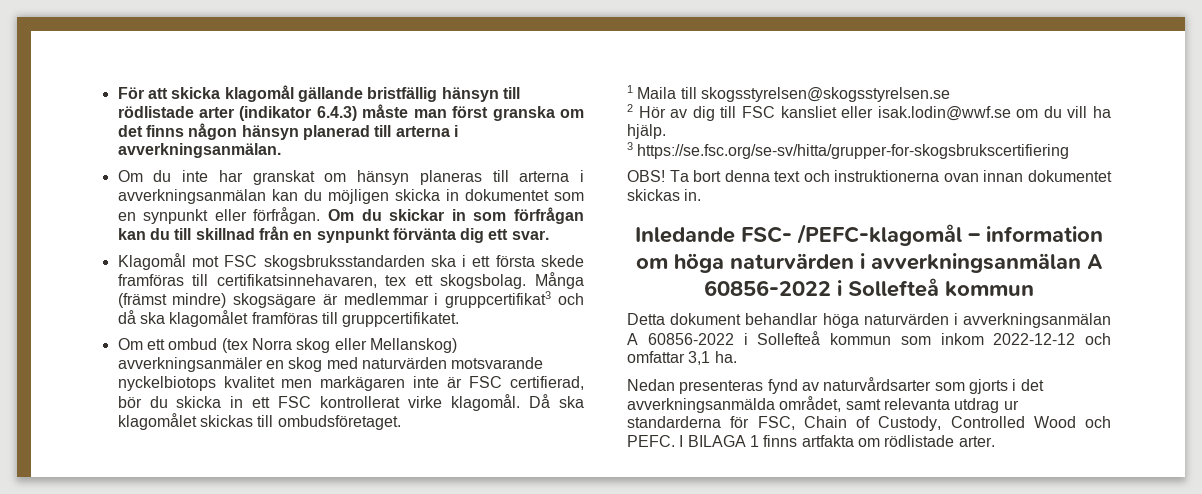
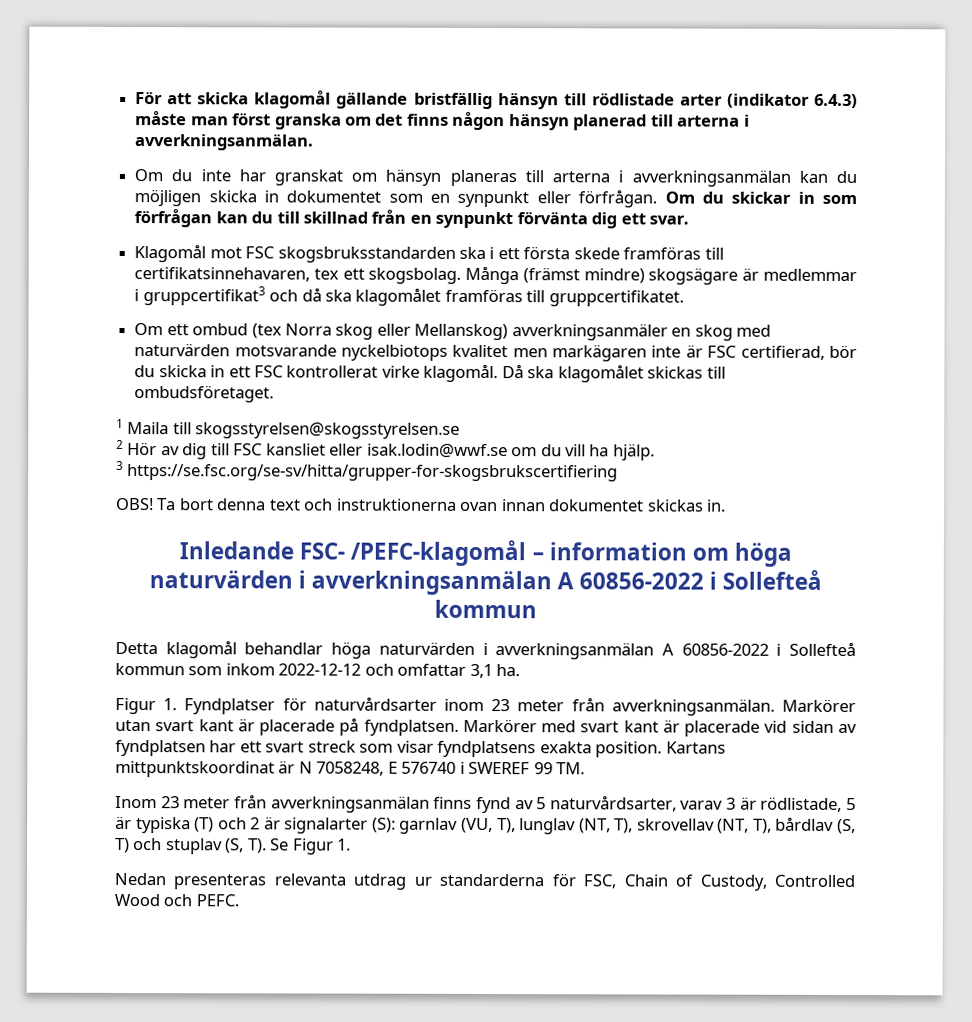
[670,313,742,325] dokument -> [165,640,237,659] klagomål
[627,377,1044,394] [627,396,881,413] Nedan presenteras fynd av naturvårdsarter som gjorts i det avverkningsanmälda området, samt -> [115,696,856,716] [115,717,857,737] [115,739,726,758] [115,760,586,778] [115,794,856,814] [115,815,856,835] [115,837,352,855] [114,872,267,890] Figur 1. Fyndplatser för naturvårdsarter inom 23 meter från avverkningsanmälan. Markörer utan svart kant är placerade på fyndplatsen. Markörer med svart kant är placerade vid sidan av fyndplatsen har ett svart streck som visar fyndplatsens exakta position. Kartans mittpunktskoordinat är N 7058248, E 576740 i SWEREF 99 TM. // Inom 23 meter från avverkningsanmälan finns fynd av 5 naturvårdsarter, varav 3 är rödlistade, 5 är typiska (T) och 2 är signalarter (S): garnlav (VU, T), lunglav (NT, T), skrovellav (NT, T), bårdlav (S, T) och stuplav (S, T). Se Figur 1. // Nedan presenteras
[679,435,995,447] I BILAGA 1 finns artfakta om rödlistade arter. -> (239, 900) none

